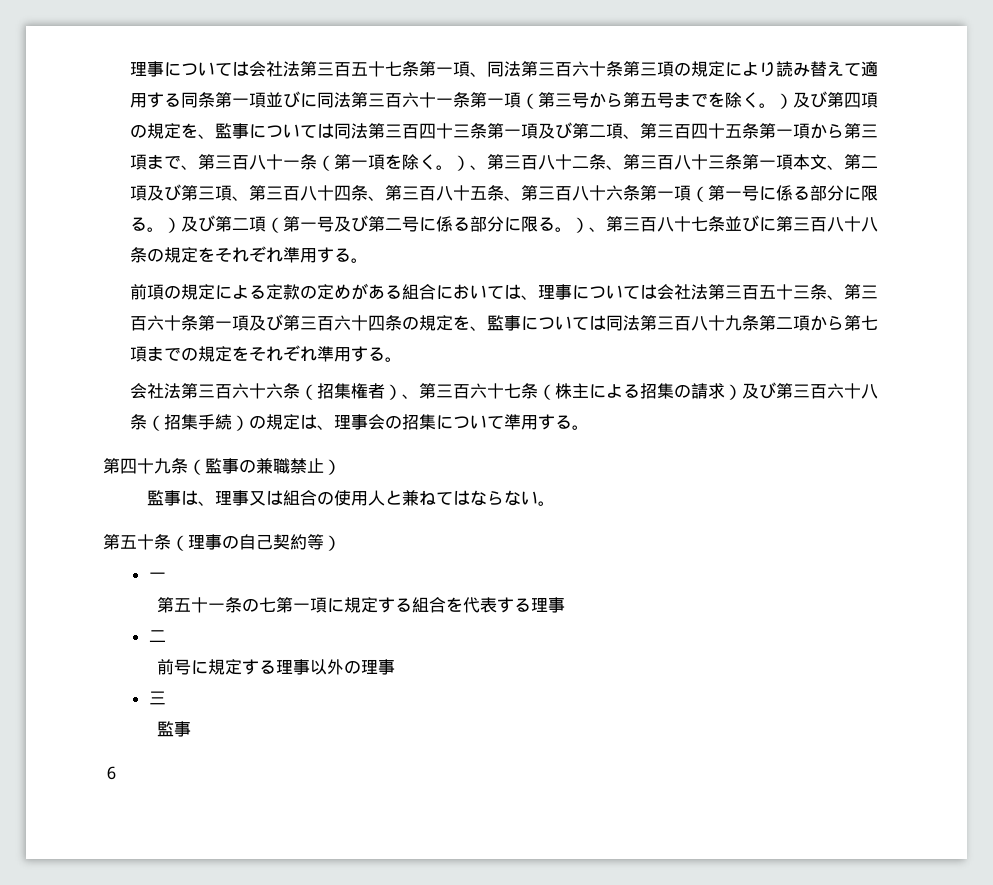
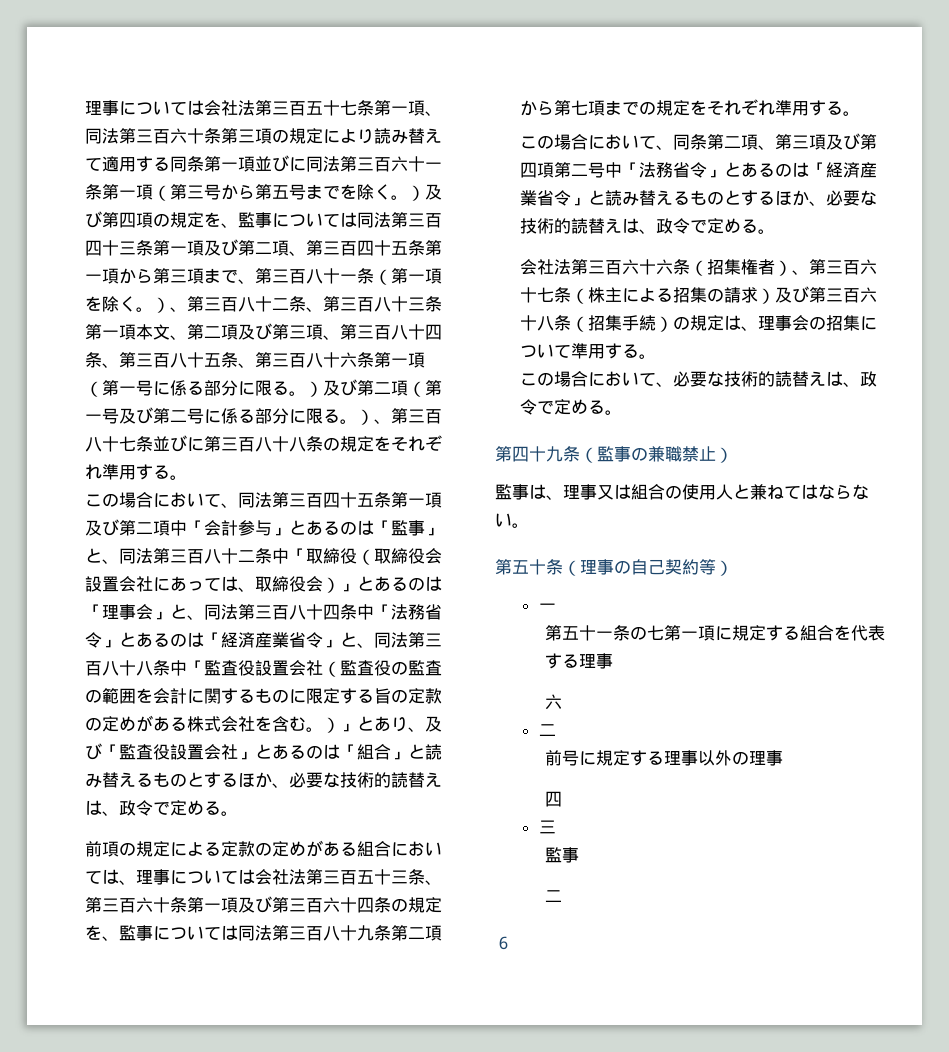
(369, 260) none -> [84,492,442,508] [84,519,442,536] [84,548,442,565] [84,576,442,593] [84,604,442,620] [84,632,442,648] [84,660,442,677] [84,688,442,704] [84,715,442,733] [84,743,442,760] [84,772,442,788] [84,800,238,816] // この場合において、同法第三百四十五条第一項及び第二項中「会計参与」とあるのは「監事」と、同法第三百八十二条中「取締役（取締役会設置会社にあっては、取締役会）」とあるのは「理事会」と、同法第三百八十四条中「法務省令」とあるのは「経済産業省令」と、同法第三百八十八条中「監査役設置会社（監査役の監査の範囲を会計に関するものに限定する旨の定款の定めがある株式会社を含む。）」とあり、及び「監査役設置会社」とあるのは「組合」と読み替えるものとするほか、必要な技術的読替えは、政令で定める。
(403, 359) none -> [519,133,877,150] [519,162,877,178] [519,190,877,206] [519,218,775,234] // この場合において、同条第二項、第三項及び第四項第二号中「法務省令」とあるのは「経済産業省令」と読み替えるものとするほか、必要な技術的読替えは、政令で定める。
(590, 427) none -> [519,371,877,387] [519,399,622,415] // この場合において、必要な技術的読替えは、政令で定める。
(566, 605) none -> [544,694,562,710] // 六
(396, 667) none -> [544,791,562,807] // 四
(192, 729) none -> [544,890,562,902] // 二

